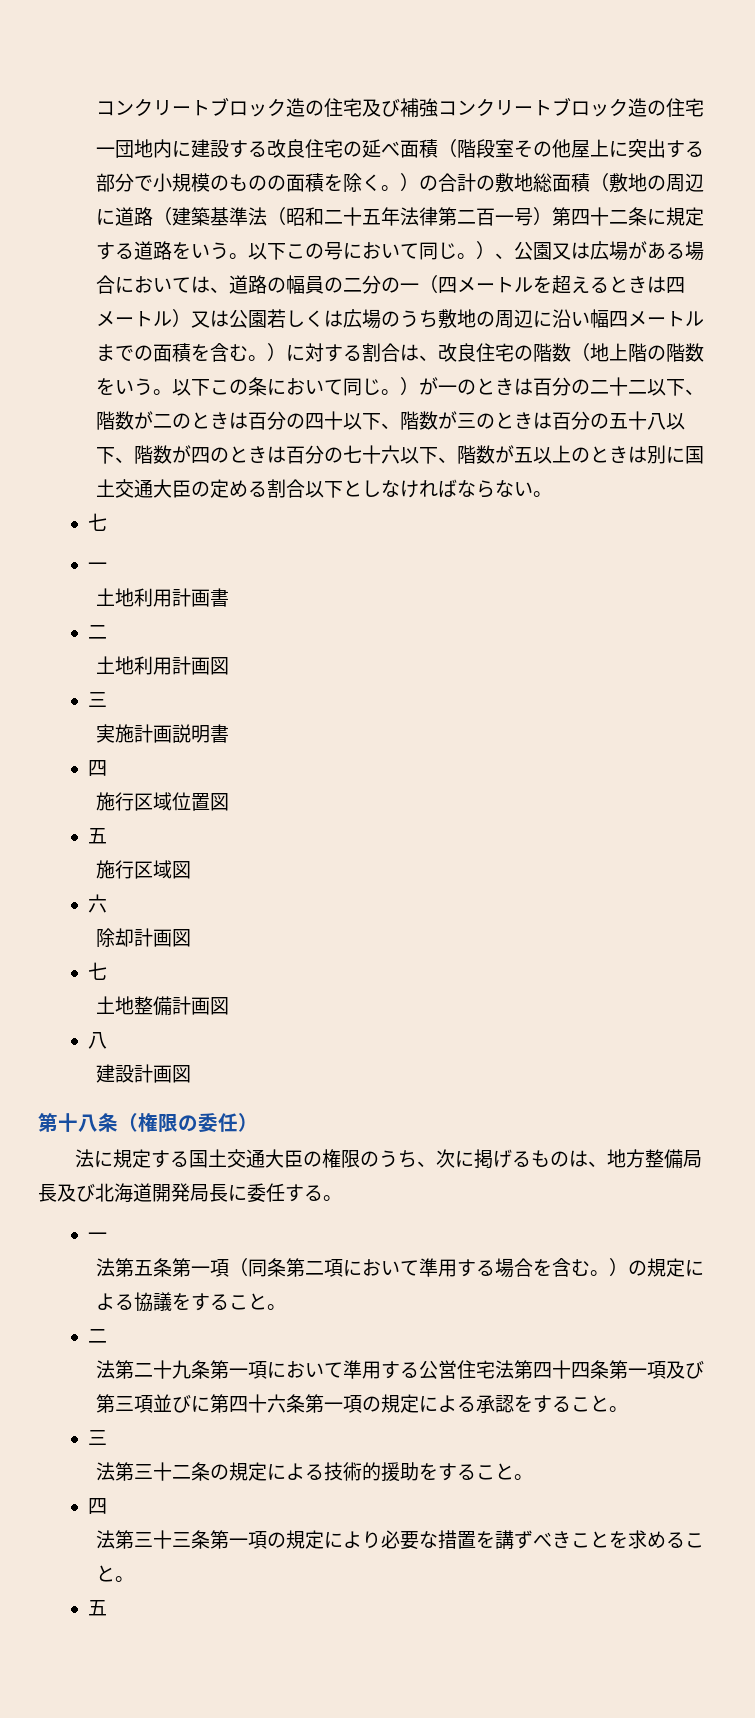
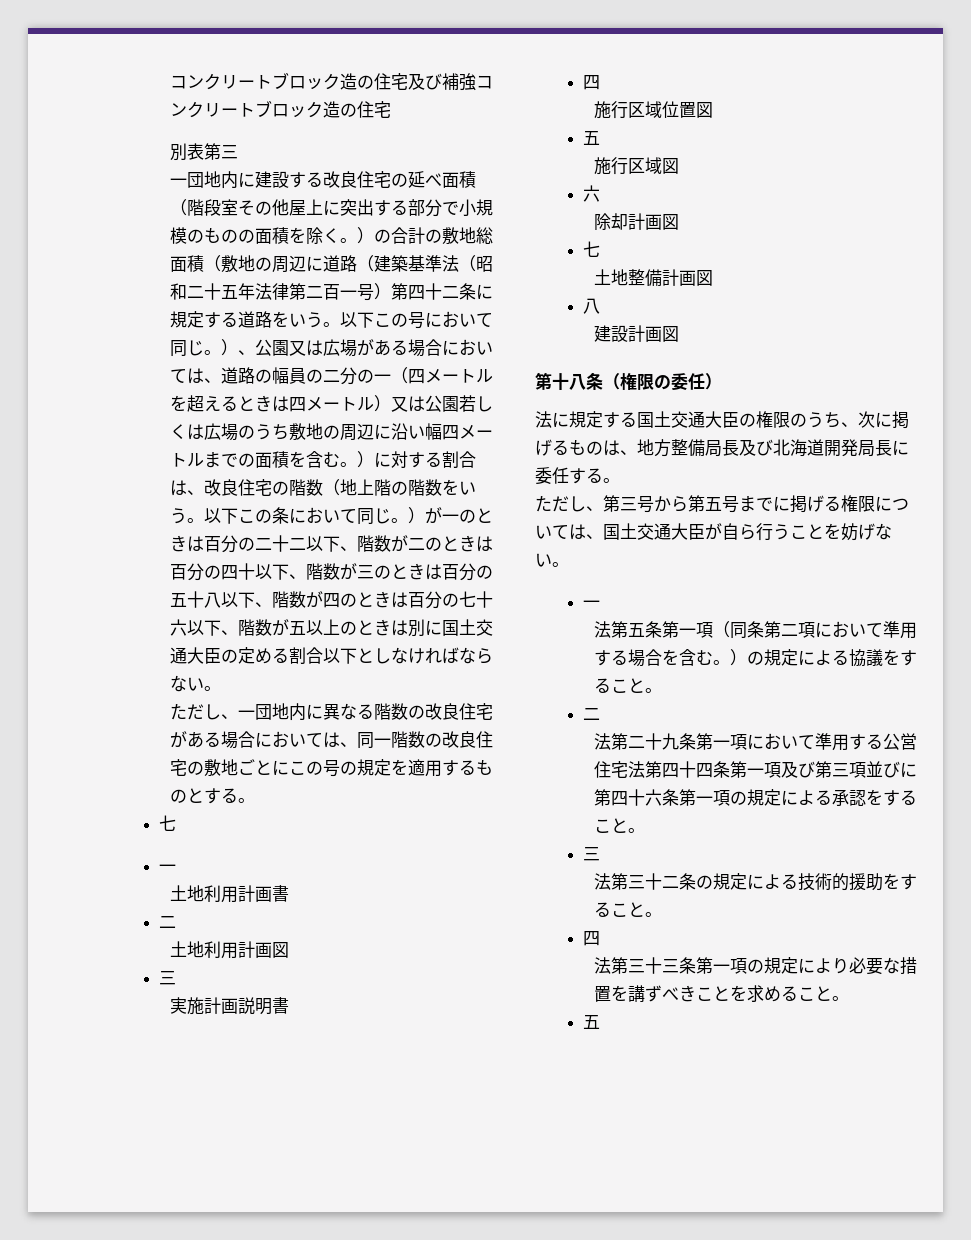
(704, 107) none -> [169,143,238,161] // 別表第三
(552, 494) none -> [169,703,493,721] [169,731,493,749] [169,759,493,777] [169,788,255,804] // ただし、一団地内に異なる階数の改良住宅がある場合においては、同一階数の改良住宅の敷地ごとにこの号の規定を適用するものとする。
(342, 1198) none -> [535,495,909,513] [535,523,892,541] [535,553,569,567] // ただし、第三号から第五号までに掲げる権限については、国土交通大臣が自ら行うことを妨げない。

